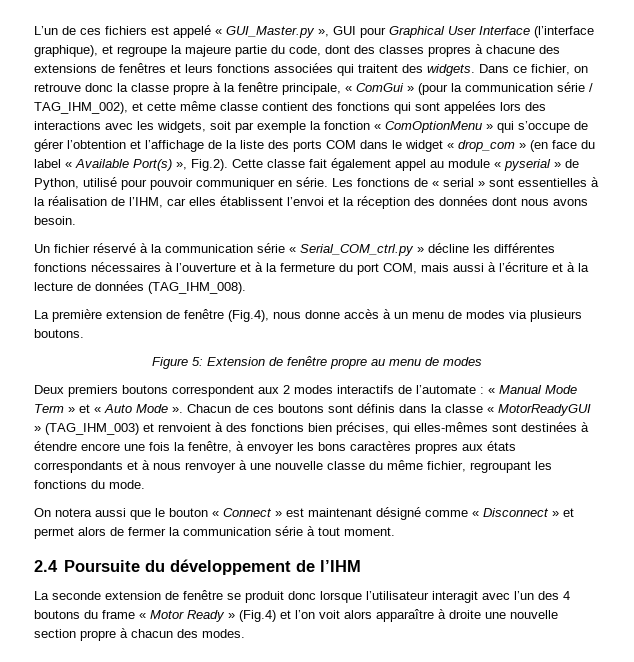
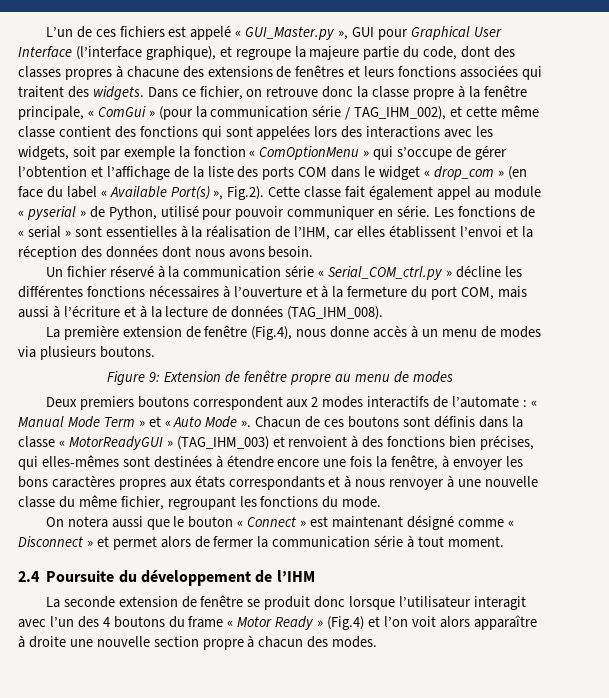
[192,357,203,366] 5: -> [149,372,161,382] 9:

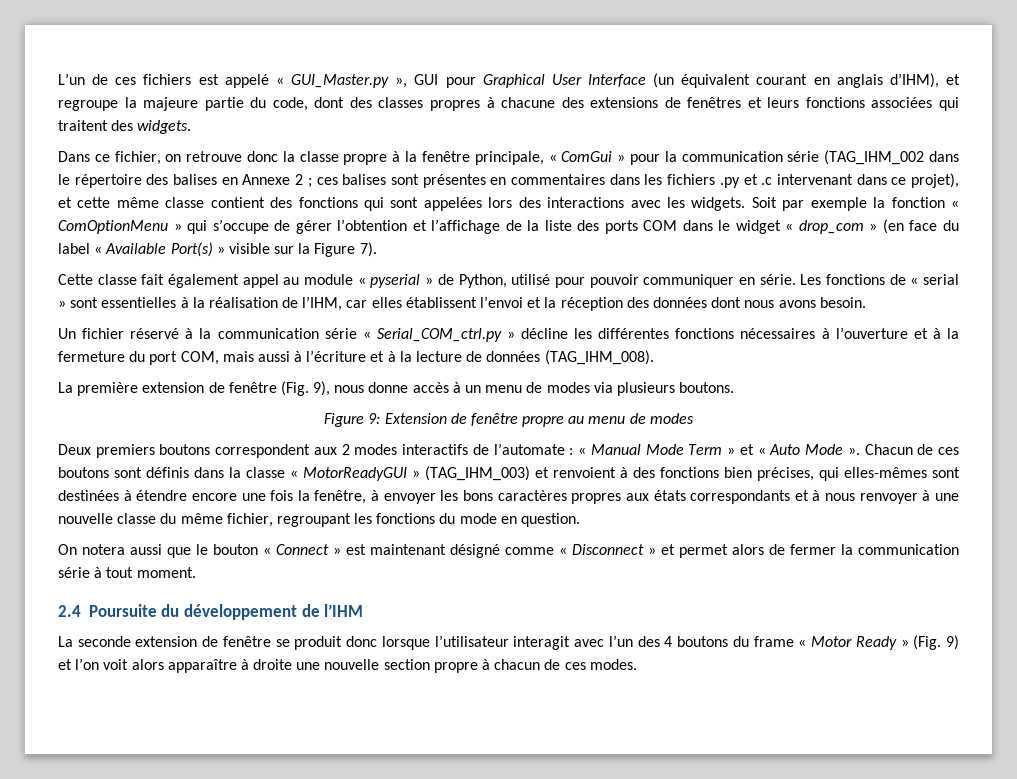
[75,46,216,60] (l’interface graphique), -> [653,73,939,88] (un équivalent courant en anglais d’IHM),
(144, 93) none -> (192, 127) //
[158,105,447,120] (pour la communication série / TAG_IHM_002), -> [629,150,960,165] [58,173,959,188] pour la communication série (TAG_IHM_002 dans le répertoire des balises en Annexe 2 ; ces balises sont présentes en commentaires dans les fichiers .py et .c intervenant dans ce projet),
[18,146,96,160] widgets, soit -> [691,197,777,211] widgets. Soit
[213,186,265,200] », Fig.2). -> [216,242,377,257] » visible sur la Figure 7). //
[251,326,293,340] (Fig.4), -> [280,381,331,396] (Fig. 9),
[342,496,382,508] mode. -> [459,513,581,527] mode en question.
[327,616,365,630] (Fig.4) -> [913,635,960,650] (Fig. 9)
[307,636,329,648] des -> [544,659,586,670] de ces

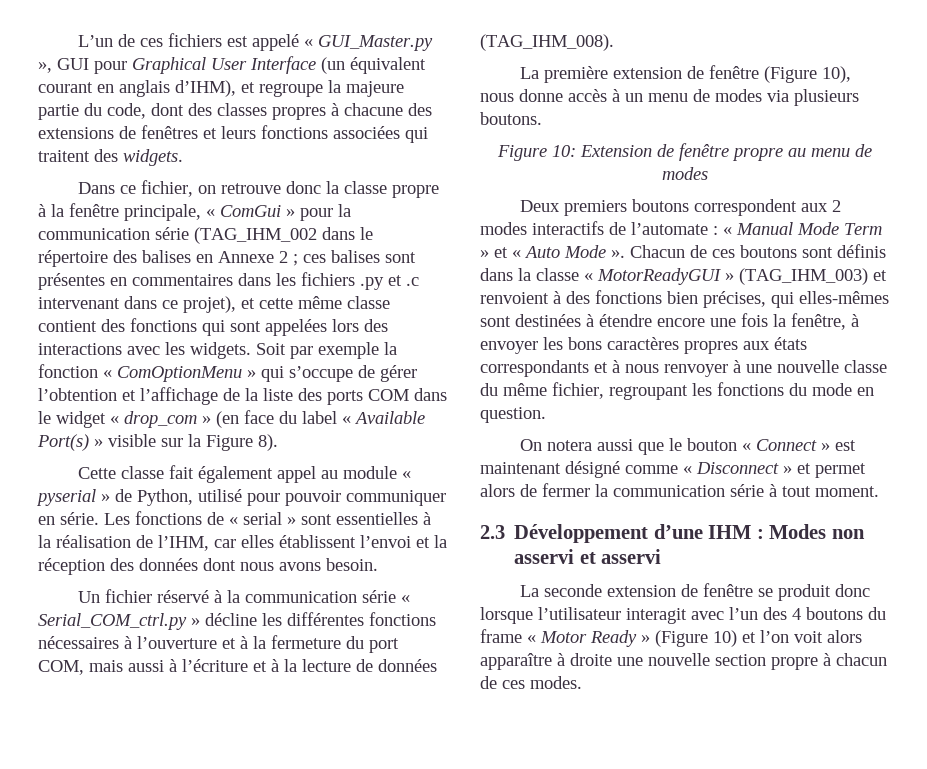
[359,242,377,257] 7). -> [258,434,278,451] 8).
[280,381,331,396] (Fig. 9), -> [763,66,851,83] (Figure 10),
[368,413,381,424] 9: -> [551,145,576,157] 10:
[58,604,364,620] 2.4 Poursuite du développement de l’IHM -> [480,524,865,543] [514,549,662,564] 2.3 Développement d’une IHM : Modes non asservi et asservi
[913,635,960,650] (Fig. 9) -> [655,630,737,647] (Figure 10)

